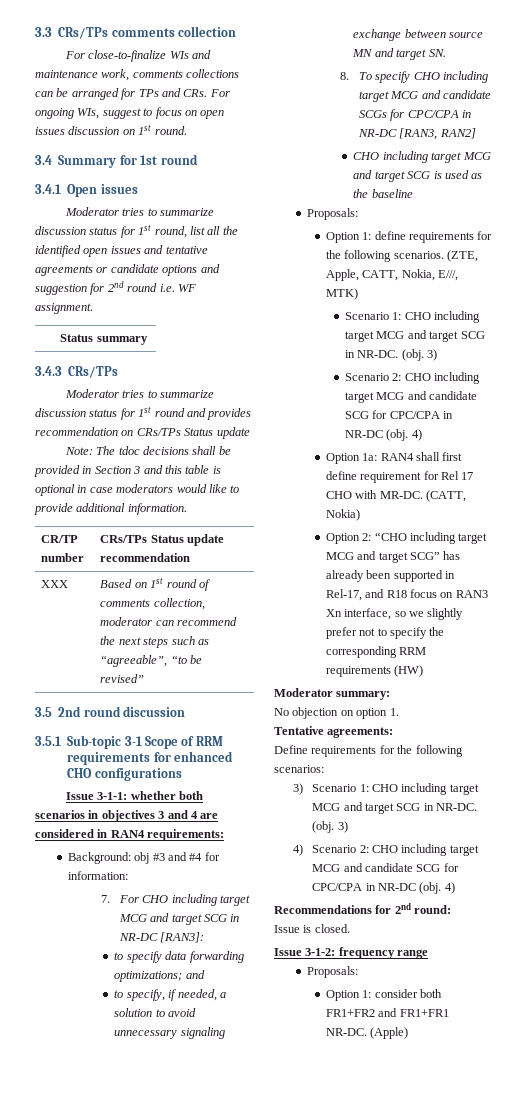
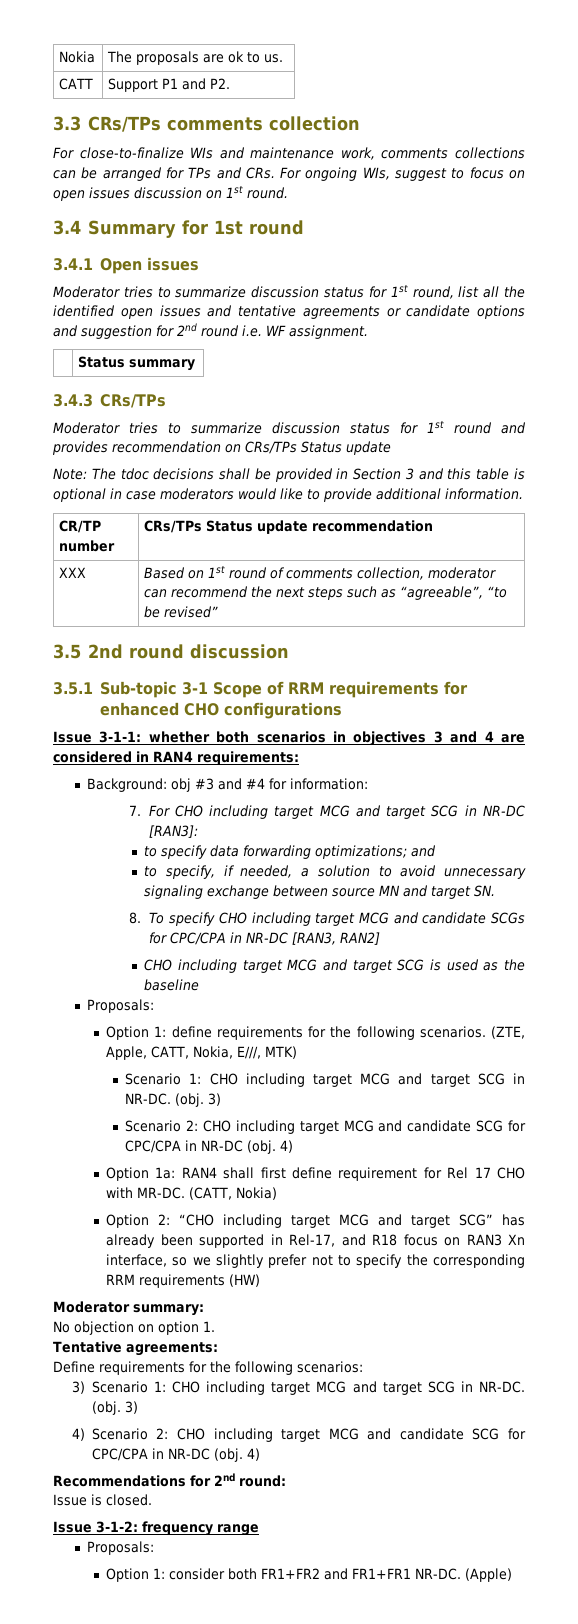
(35, 32) none -> [59,51,96,63] [107,51,284,65] [59,78,94,90] [108,78,231,92] Nokia | The proposals are ok to us. // CATT | Support P1 and P2. //

